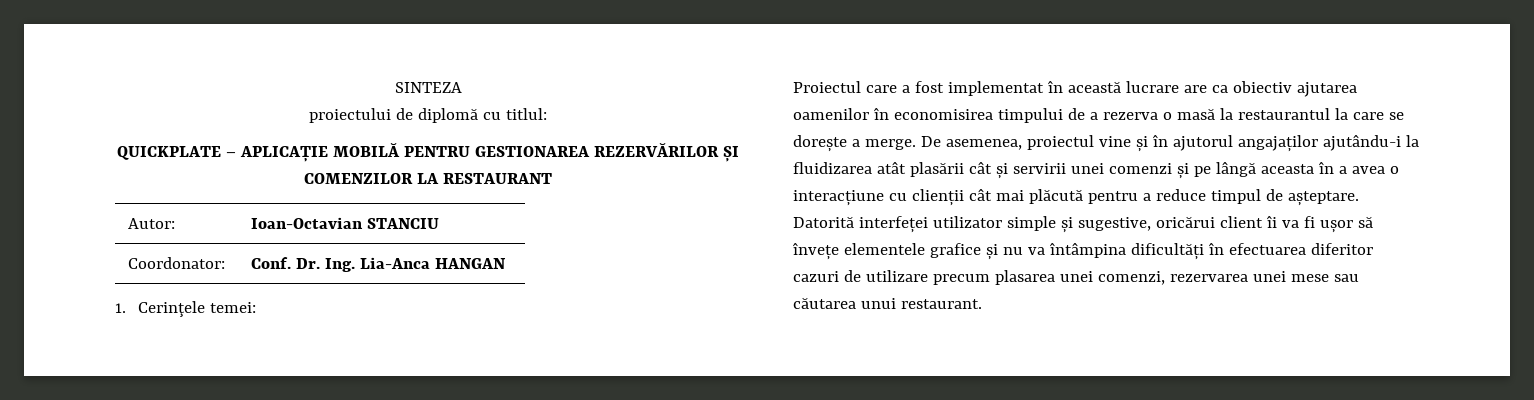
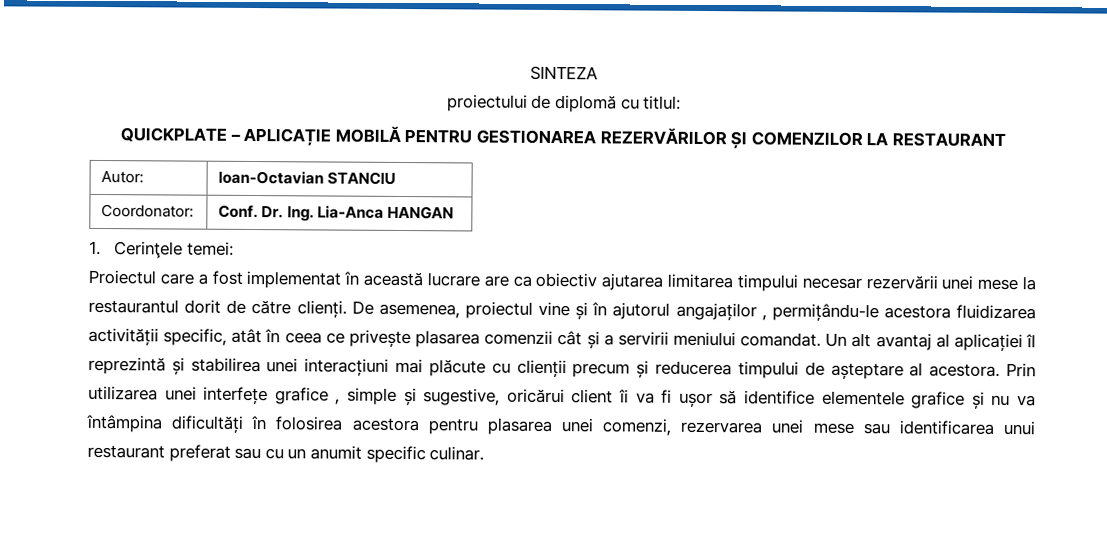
[793,108,1404,123] [793,135,916,152] oamenilor în economisirea timpului de a rezerva o masă la restaurantul la care se dorește a merge. -> [667,273,1037,292] [88,298,347,318] limitarea timpului necesar rezervării unei mese la restaurantul dorit de către clienți.
[1322,135,1419,151] [793,162,1399,179] [793,189,1359,206] [793,216,1002,233] ajutându-i la fluidizarea atât plasării cât și servirii unei comenzi și pe lângă aceasta în a avea o interacțiune cu clienții cât mai plăcută pentru a reduce timpul de așteptare. Datorită interfeței utilizator -> [761,303,1036,322] [88,327,1036,352] [88,356,1037,380] [88,385,341,405] , permițându-le acestora fluidizarea activității specific, atât în ceea ce privește plasarea comenzii cât și a servirii meniului comandat. Un alt avantaj al aplicației îl reprezintă și stabilirea unei interacțiuni mai plăcute cu clienții precum și reducerea timpului de așteptare al acestora. Prin utilizarea unei interfețe grafice ,
[793,243,839,260] învețe -> [744,390,816,405] identifice
[1228,243,1373,255] [793,270,990,285] efectuarea diferitor cazuri de utilizare precum -> [275,416,479,435] folosirea acestora pentru
[793,297,982,309] căutarea unui restaurant. -> [898,420,1036,436] [87,444,485,464] identificarea unui restaurant preferat sau cu un anumit specific culinar.

